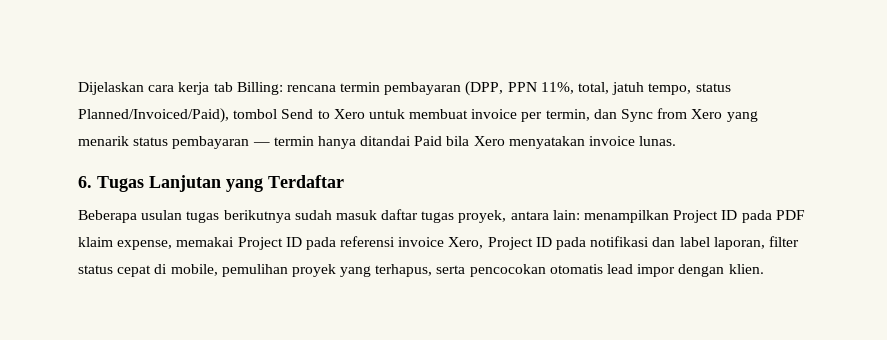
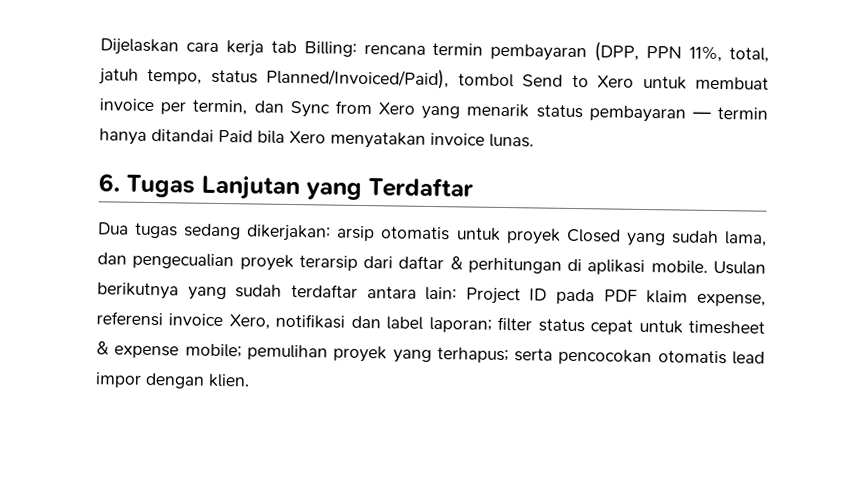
[78,209,507,223] Beberapa usulan tugas berikutnya sudah masuk daftar tugas proyek, -> [98,222,767,247] [97,252,766,276] [97,282,358,301] Dua tugas sedang dikerjakan: arsip otomatis untuk proyek Closed yang sudah lama, dan pengecualian proyek terarsip dari daftar & perhitungan di aplikasi mobile. Usulan berikutnya yang sudah terdaftar
[584,210,670,223] menampilkan -> (458, 293) none
[176,236,587,250] memakai Project ID pada referensi invoice Xero, Project ID pada -> [96,311,270,330] referensi invoice Xero,
[713,237,765,250] laporan, -> [428,316,492,333] laporan;
[154,264,218,276] di mobile, -> [638,319,765,335] [96,341,242,359] untuk timesheet & expense mobile;
[375,264,433,277] terhapus, -> [436,347,509,364] terhapus;

